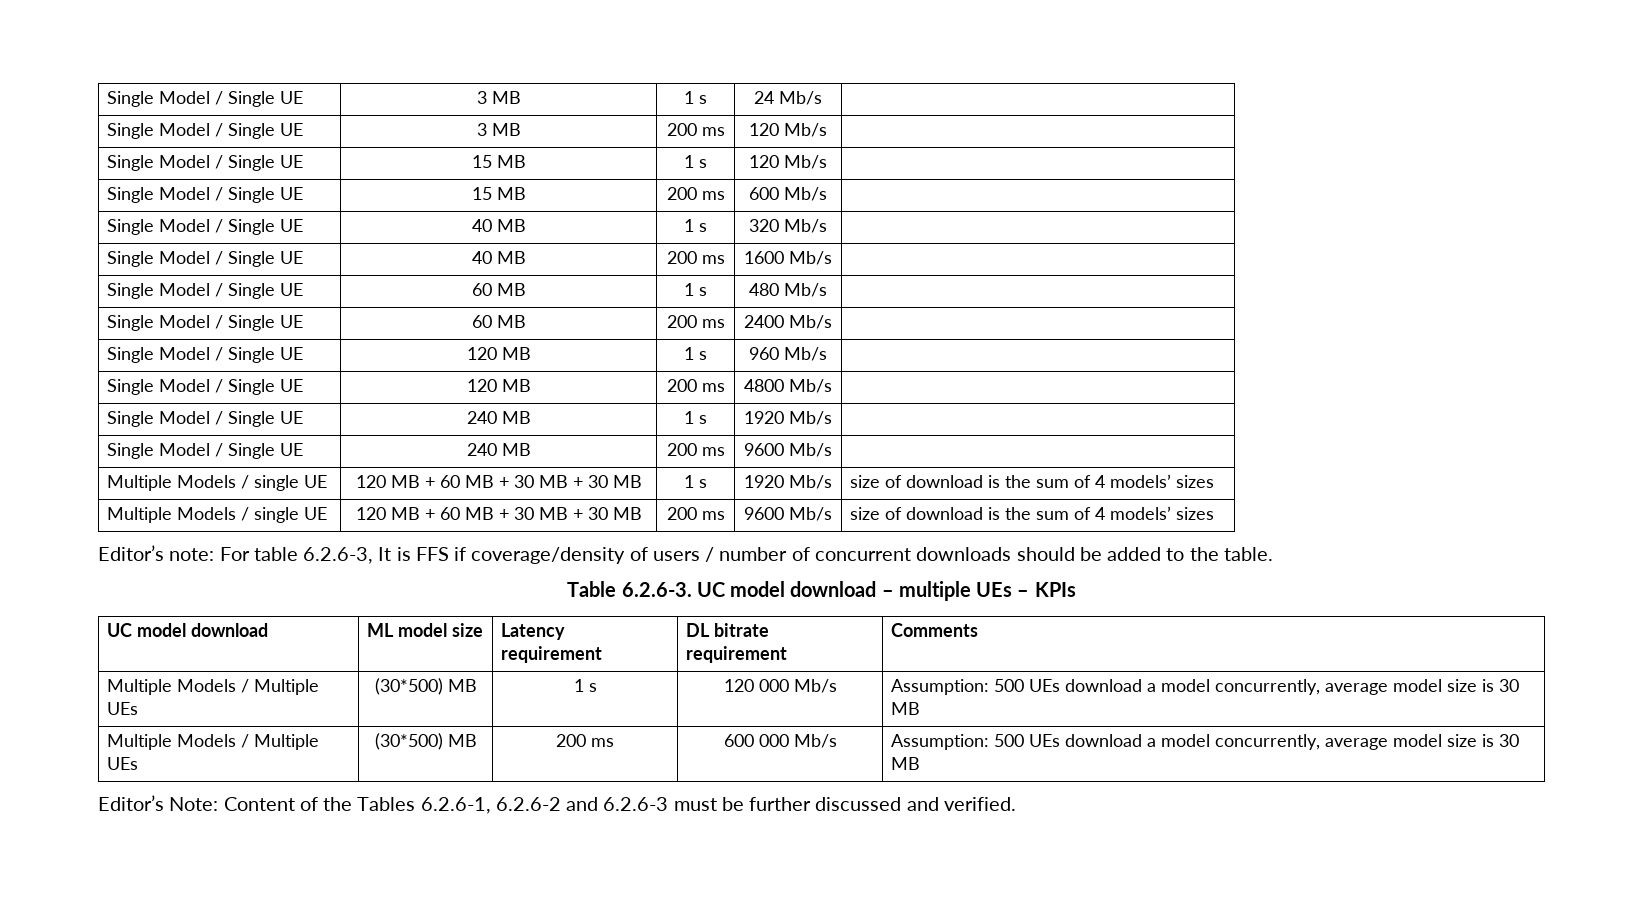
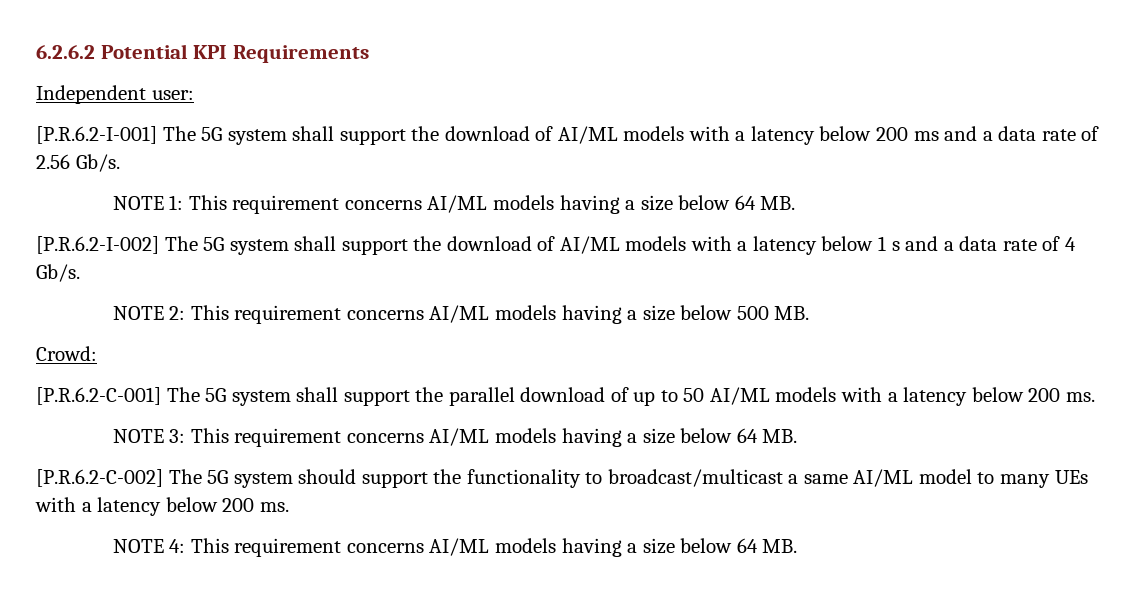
[106,91,303,107] [476,91,521,104] [684,91,707,104] [754,91,822,105] [106,123,303,139] [476,123,521,136] [666,123,725,136] [749,123,827,137] [106,155,303,171] [471,155,526,168] [684,155,707,168] [749,155,827,169] [106,187,303,203] [471,187,526,200] [666,187,725,200] [749,187,827,201] [106,219,303,235] [471,219,526,232] [684,219,707,232] [749,219,827,233] [106,251,303,267] [471,251,526,264] [666,251,725,264] [744,251,832,265] [106,283,303,299] [471,283,526,296] [684,283,707,296] [749,283,827,297] [106,315,303,331] [471,315,526,328] [666,315,725,328] [744,315,832,329] [106,347,303,363] [466,347,531,360] [684,347,707,360] [749,347,827,361] [106,379,303,395] [466,379,531,392] [666,379,725,392] [744,379,832,393] [106,411,303,427] [466,411,531,424] [684,411,707,424] [744,411,832,425] [106,443,303,459] [466,443,531,456] [666,443,725,456] [744,443,832,457] [106,475,327,491] [355,475,642,488] [684,475,707,488] [744,475,832,489] [849,474,1214,488] [106,507,327,523] [355,507,642,520] [666,507,725,520] [744,507,832,521] [849,506,1214,520] [98,545,1273,564] [567,581,1076,601] [106,623,268,637] [366,623,483,637] [500,623,565,640] [500,646,602,663] [685,623,769,637] [685,646,787,663] [890,623,978,637] [106,679,319,695] [106,702,138,715] [374,678,477,695] [573,679,597,692] [723,679,837,693] [890,679,1519,695] [890,702,920,715] [106,734,319,750] [106,757,138,770] [374,733,477,750] [556,734,614,747] [723,734,837,748] [890,734,1519,750] [890,757,920,770] [98,795,1016,814] Single Model / Single UE | 3 MB | 1 s | 24 Mb/s | // Single Model / Single UE | 3 MB | 200 ms | 120 Mb/s | // Single Model / Single UE | 15 MB | 1 s | 120 Mb/s | // Single Model / Single UE | 15 MB | 200 ms | 600 Mb/s | // Single Model / Single UE | 40 MB | 1 s | 320 Mb/s | // Single Model / Single UE | 40 MB | 200 ms | 1600 Mb/s | // Single Model / Single UE | 60 MB | 1 s | 480 Mb/s | // Single Model / Single UE | 60 MB | 200 ms | 2400 Mb/s | // Single Model / Single UE | 120 MB | 1 s | 960 Mb/s | // Single Model / Single UE | 120 MB | 200 ms | 4800 Mb/s | // Single Model / Single UE | 240 MB | 1 s | 1920 Mb/s | // Single Model / Single UE | 240 MB | 200 ms | 9600 Mb/s | // Multiple Models / single UE | 120 MB + 60 MB + 30 MB + 30 MB | 1 s | 1920 Mb/s | size of download is the sum of 4 models’ sizes // Multiple Models / single UE | 120 MB + 60 MB + 30 MB + 30 MB | 200 ms | 9600 Mb/s | size of download is the sum of 4 models’ sizes // Editor’s note: For table 6.2.6-3, It is FFS if coverage/density of users / number of concurrent downloads should be added to the table. // Table 6.2.6-3. UC model download – multiple UEs – KPIs // UC model download | ML model size | Latency requirement | DL bitrate requirement | Comments // Multiple Models / Multiple UEs | (30*500) MB | 1 s | 120 000 Mb/s | Assumption: 500 UEs download a model concurrently, average model size is 30 MB // Multiple Models / Multiple UEs | (30*500) MB | 200 ms | 600 000 Mb/s | Assumption: 500 UEs download a model concurrently, average model size is 30 MB // Editor’s Note: Content of the Tables 6.2.6-1, 6.2.6-2 and 6.2.6-3 must be further discussed and verified. -> [36,44,369,63] [36,85,194,104] [36,126,1100,145] [36,154,120,172] [112,195,796,214] [36,236,1076,255] [36,264,80,282] [112,305,810,324] [36,346,97,361] [36,387,1095,406] [112,428,798,447] [36,469,1088,488] [35,497,289,516] [112,538,798,557] 6.2.6.2 Potential KPI Requirements // Independent user: // [P.R.6.2-I-001] The 5G system shall support the download of AI/ML models with a latency below 200 ms and a data rate of 2.56 Gb/s. // NOTE 1: This requirement concerns AI/ML models having a size below 64 MB. // [P.R.6.2-I-002] The 5G system shall support the download of AI/ML models with a latency below 1 s and a data rate of 4 Gb/s. // NOTE 2: This requirement concerns AI/ML models having a size below 500 MB. // Crowd: // [P.R.6.2-C-001] The 5G system shall support the parallel download of up to 50 AI/ML models with a latency below 200 ms. // NOTE 3: This requirement concerns AI/ML models having a size below 64 MB. // [P.R.6.2-C-002] The 5G system should support the functionality to broadcast/multicast a same AI/ML model to many UEs with a latency below 200 ms. // NOTE 4: This requirement concerns AI/ML models having a size below 64 MB.

